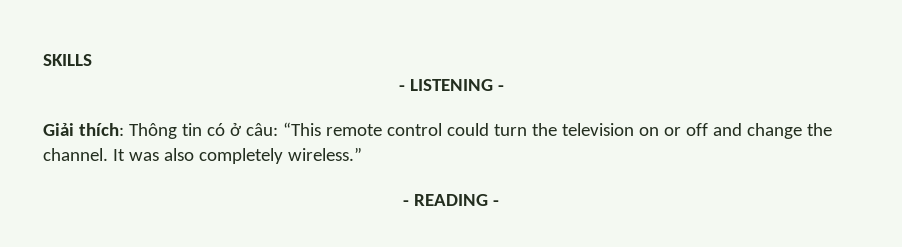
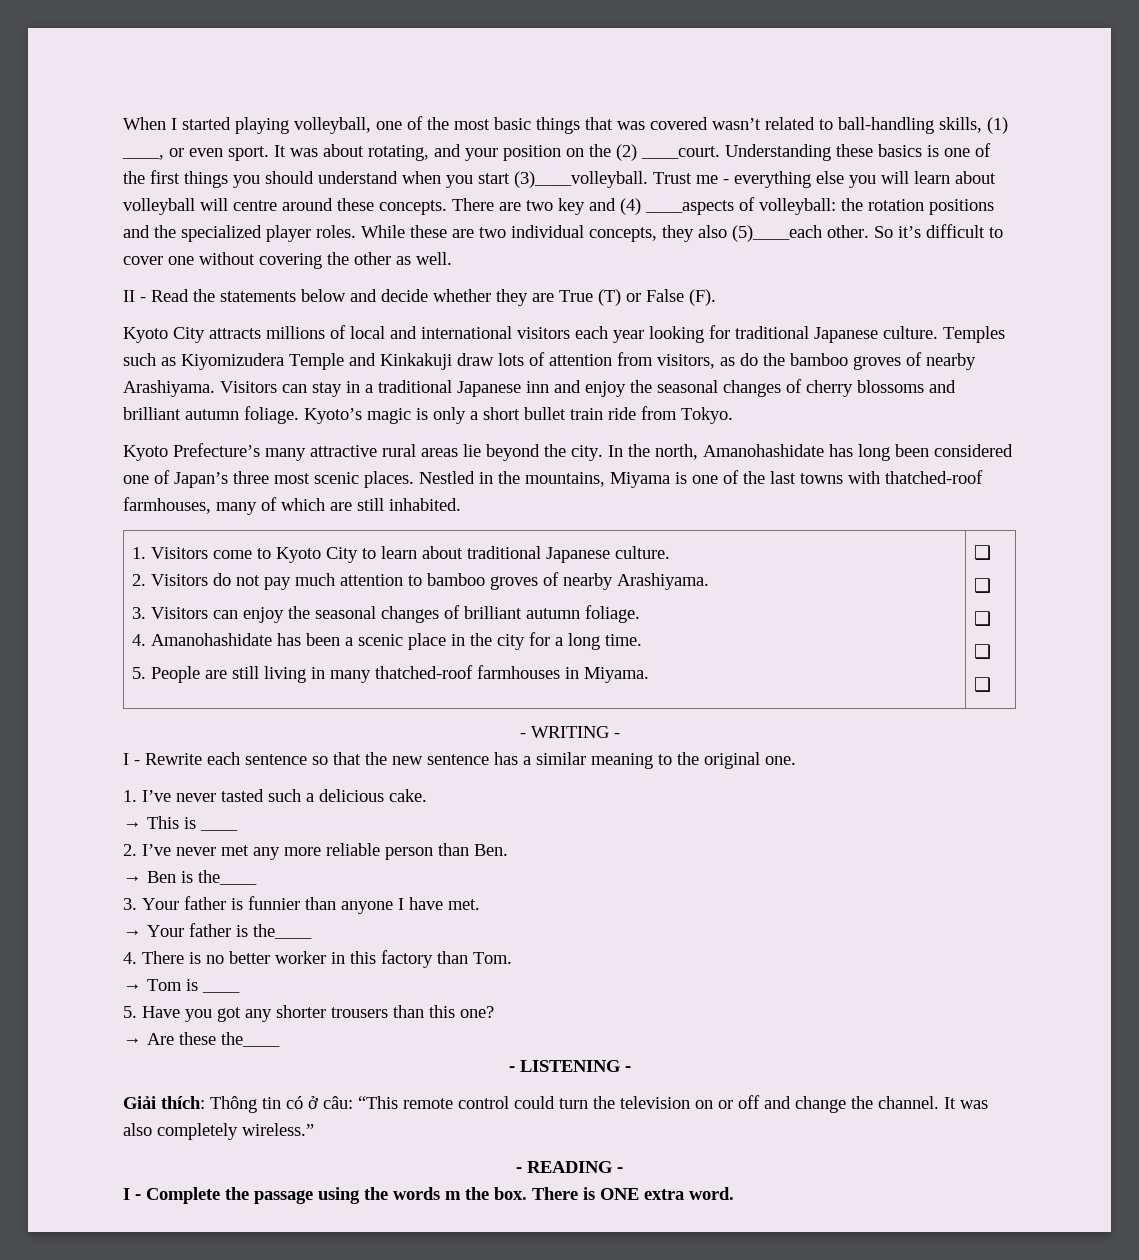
[43,54,92,66] SKILLS -> [123,116,1008,134] [122,143,991,161] [123,170,996,188] [123,197,994,215] [123,224,1003,242] [123,252,452,269] [123,289,716,306] [123,325,1005,343] [123,352,976,370] [123,379,956,397] [123,406,733,424] [123,443,1013,461] [123,470,983,488] [123,497,461,515] [131,546,670,563] [131,572,709,590] [131,605,640,623] [131,632,642,650] [131,665,649,683] [973,545,991,560] [973,578,991,593] [973,611,991,626] [973,644,991,659] [973,677,991,692] [519,726,620,738] [123,752,796,769] [123,789,427,802] [123,816,196,829] [200,829,238,831] [123,843,508,860] [123,870,257,885] [123,896,480,914] [123,923,312,939] [123,950,512,968] [123,979,198,991] [202,991,240,993] [123,1005,494,1022] [123,1032,280,1047] When I started playing volleyball, one of the most basic things that was covered wasn’t related to ball-handling skills, (1) ____, or even sport. It was about rotating, and your position on the (2) ____court. Understanding these basics is one of the first things you should understand when you start (3)____volleyball. Trust me - everything else you will learn about volleyball will centre around these concepts. There are two key and (4) ____aspects of volleyball: the rotation positions and the specialized player roles. While these are two individual concepts, they also (5)____each other. So it’s difficult to cover one without covering the other as well. // II - Read the statements below and decide whether they are True (T) or False (F). // Kyoto City attracts millions of local and international visitors each year looking for traditional Japanese culture. Temples such as Kiyomizudera Temple and Kinkakuji draw lots of attention from visitors, as do the bamboo groves of nearby Arashiyama. Visitors can stay in a traditional Japanese inn and enjoy the seasonal changes of cherry blossoms and brilliant autumn foliage. Kyoto’s magic is only a short bullet train ride from Tokyo. // Kyoto Prefecture’s many attractive rural areas lie beyond the city. In the north, Amanohashidate has long been considered one of Japan’s three most scenic places. Nestled in the mountains, Miyama is one of the last towns with thatched-roof farmhouses, many of which are still inhabited. // 1. Visitors come to Kyoto City to learn about traditional Japanese culture. // 2. Visitors do not pay much attention to bamboo groves of nearby Arashiyama. // 3. Visitors can enjoy the seasonal changes of brilliant autumn foliage. // 4. Amanohashidate has been a scenic place in the city for a long time. // 5. People are still living in many thatched-roof farmhouses in Miyama. | ❑ // ❑ // ❑ // ❑ // ❑ // - WRITING - // I - Rewrite each sentence so that the new sentence has a similar meaning to the original one. // 1. I’ve never tasted such a delicious cake. // → This is ____ // 2. I’ve never met any more reliable person than Ben. // → Ben is the____ // 3. Your father is funnier than anyone I have met. // → Your father is the____ // 4. There is no better worker in this factory than Tom. // → Tom is ____ // 5. Have you got any shorter trousers than this one? // → Are these the____
(499, 203) none -> [123,1187,734,1204] // I - Complete the passage using the words m the box. There is ONE extra word.

